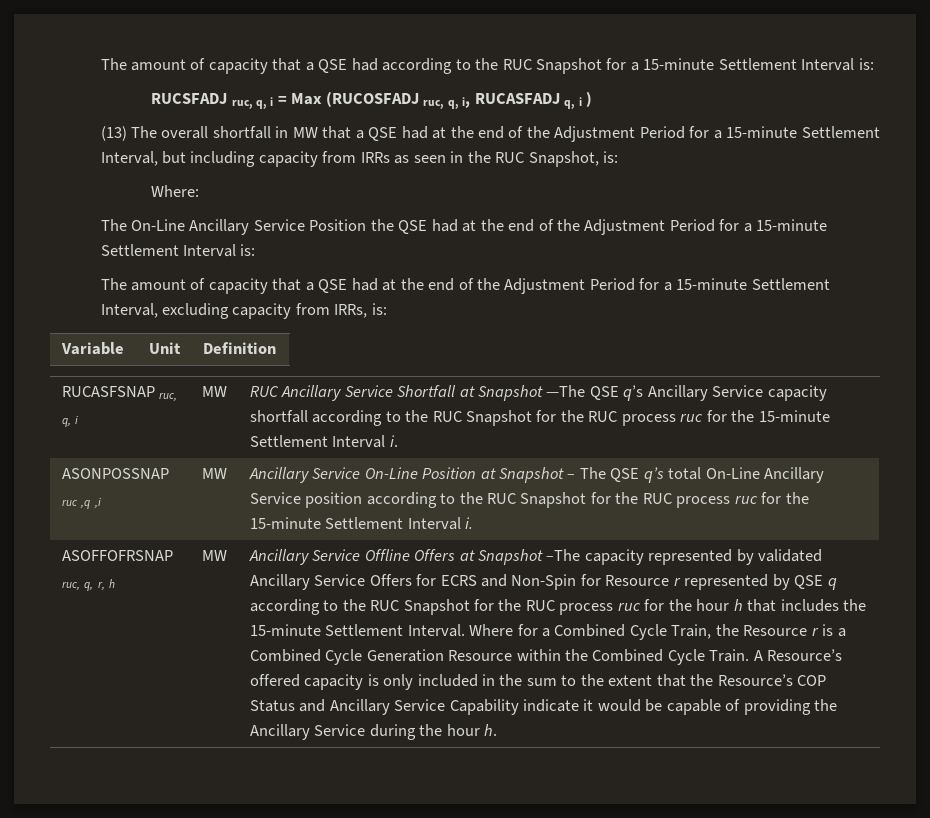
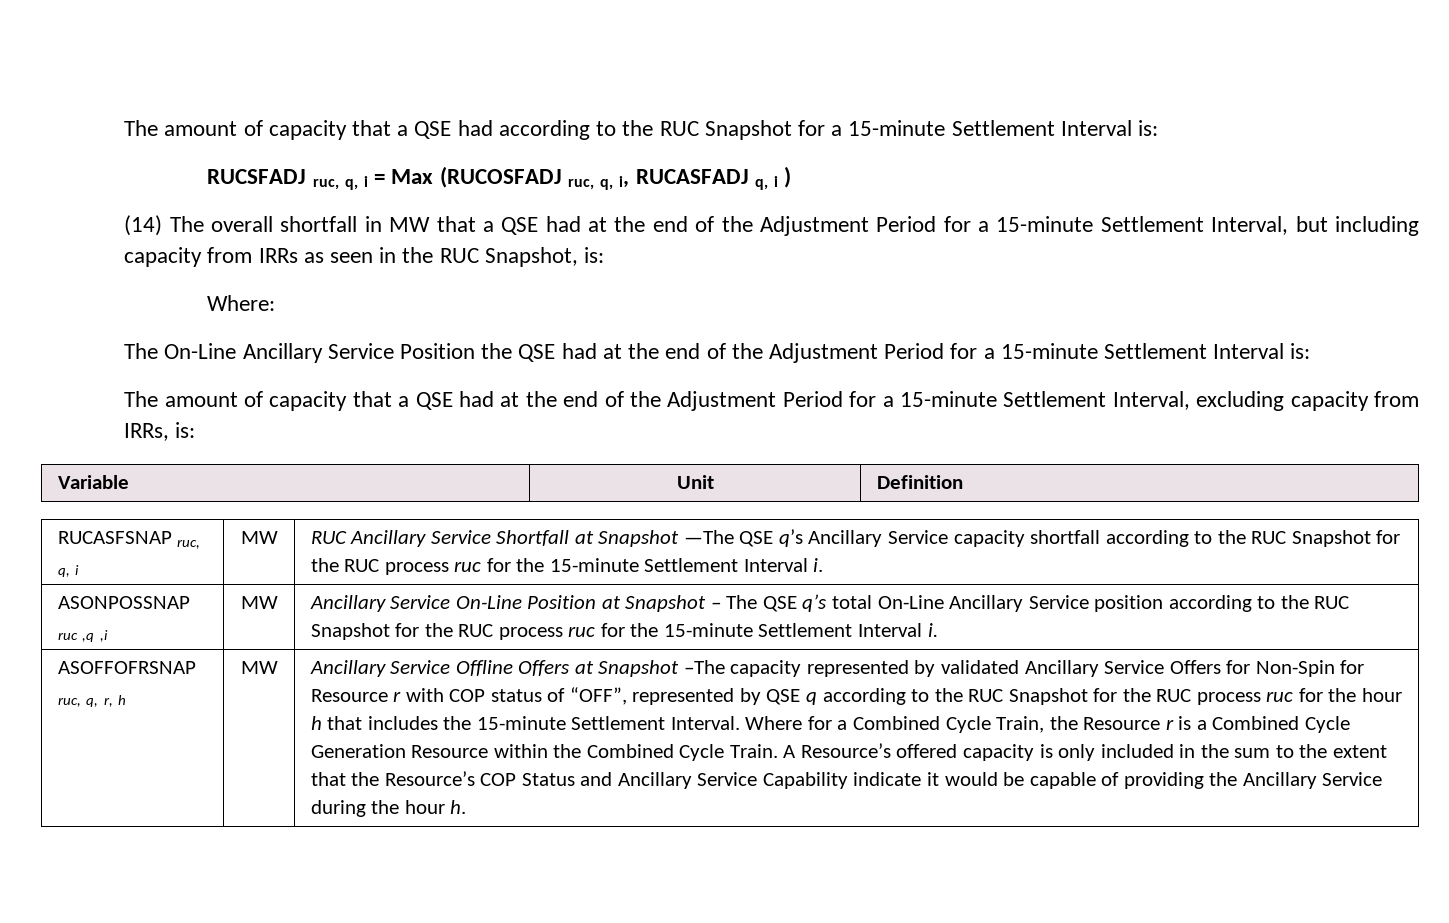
[100,126,127,141] (13) -> [124,215,163,236] (14)
[440,574,507,587] ECRS and -> (1251, 667) none
(681, 582) none -> [405,687,627,705] with COP status of “OFF”,

